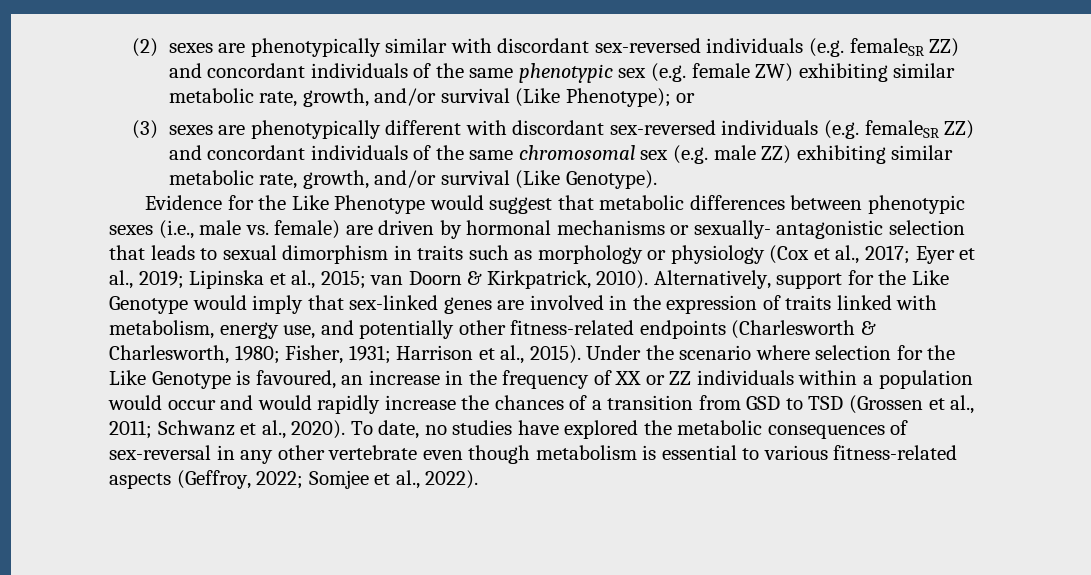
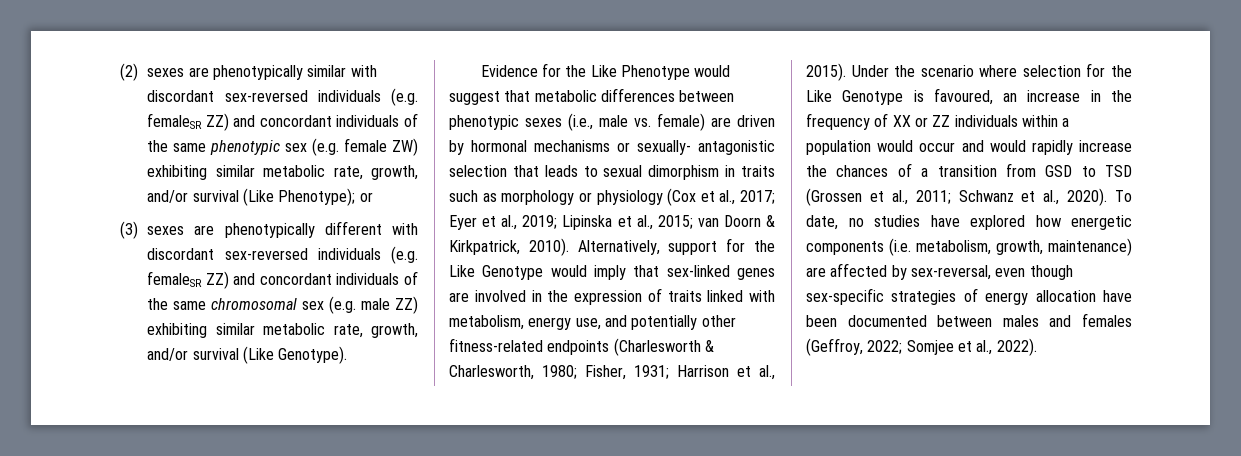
[643,420,909,439] [109,445,958,464] [109,473,171,489] the metabolic consequences of sex-reversal in any other vertebrate even though metabolism is essential to various fitness-related aspects -> [1035,215,1132,230] [806,238,1132,256] [806,263,1073,280] [806,288,1132,305] [806,313,1132,327] how energetic components (i.e. metabolism, growth, maintenance) are affected by sex-reversal, even though sex-specific strategies of energy allocation have been documented between males and females

